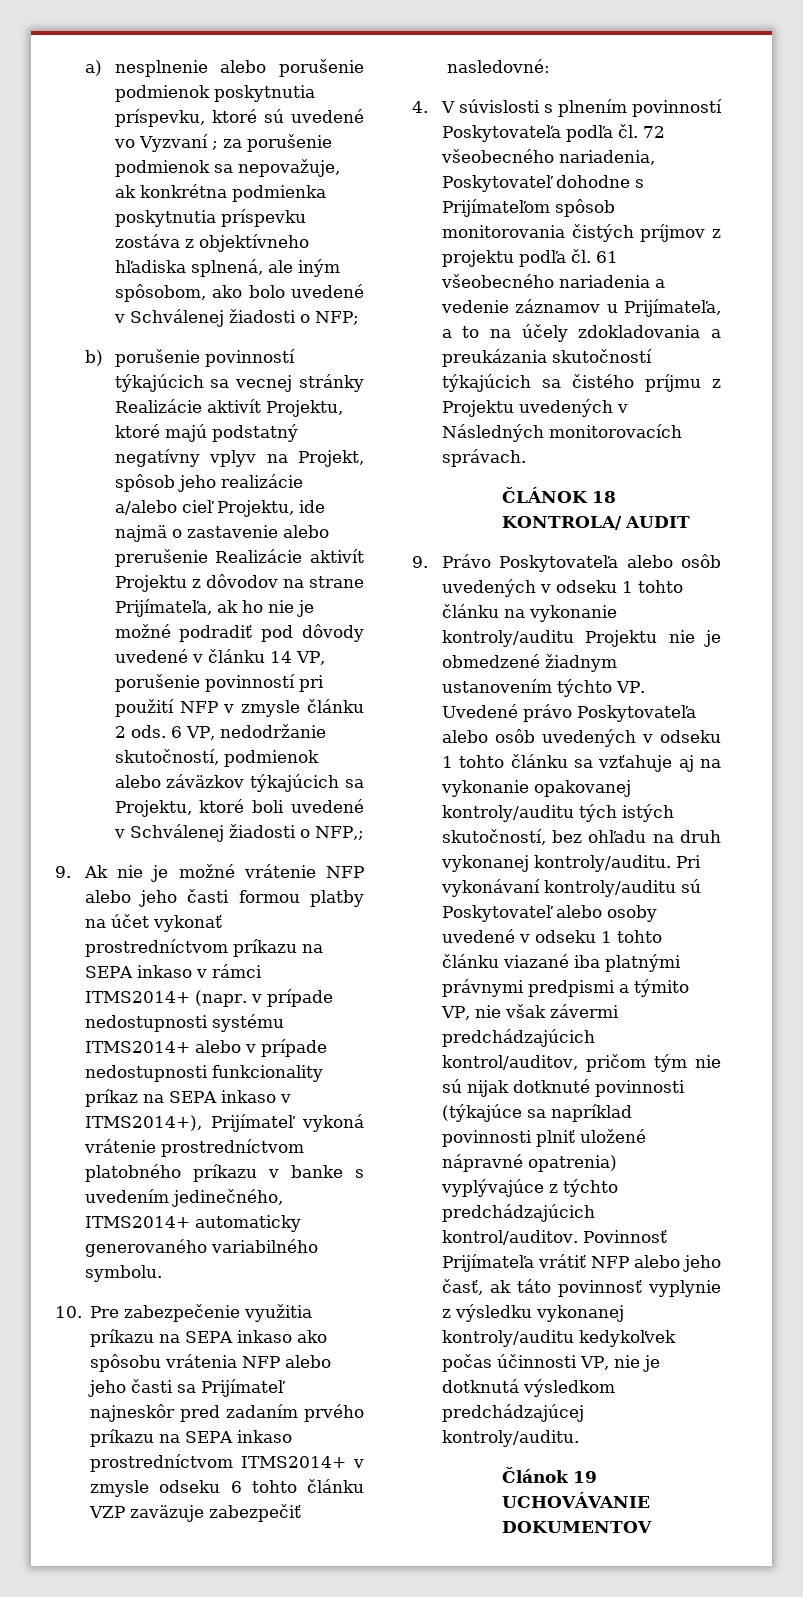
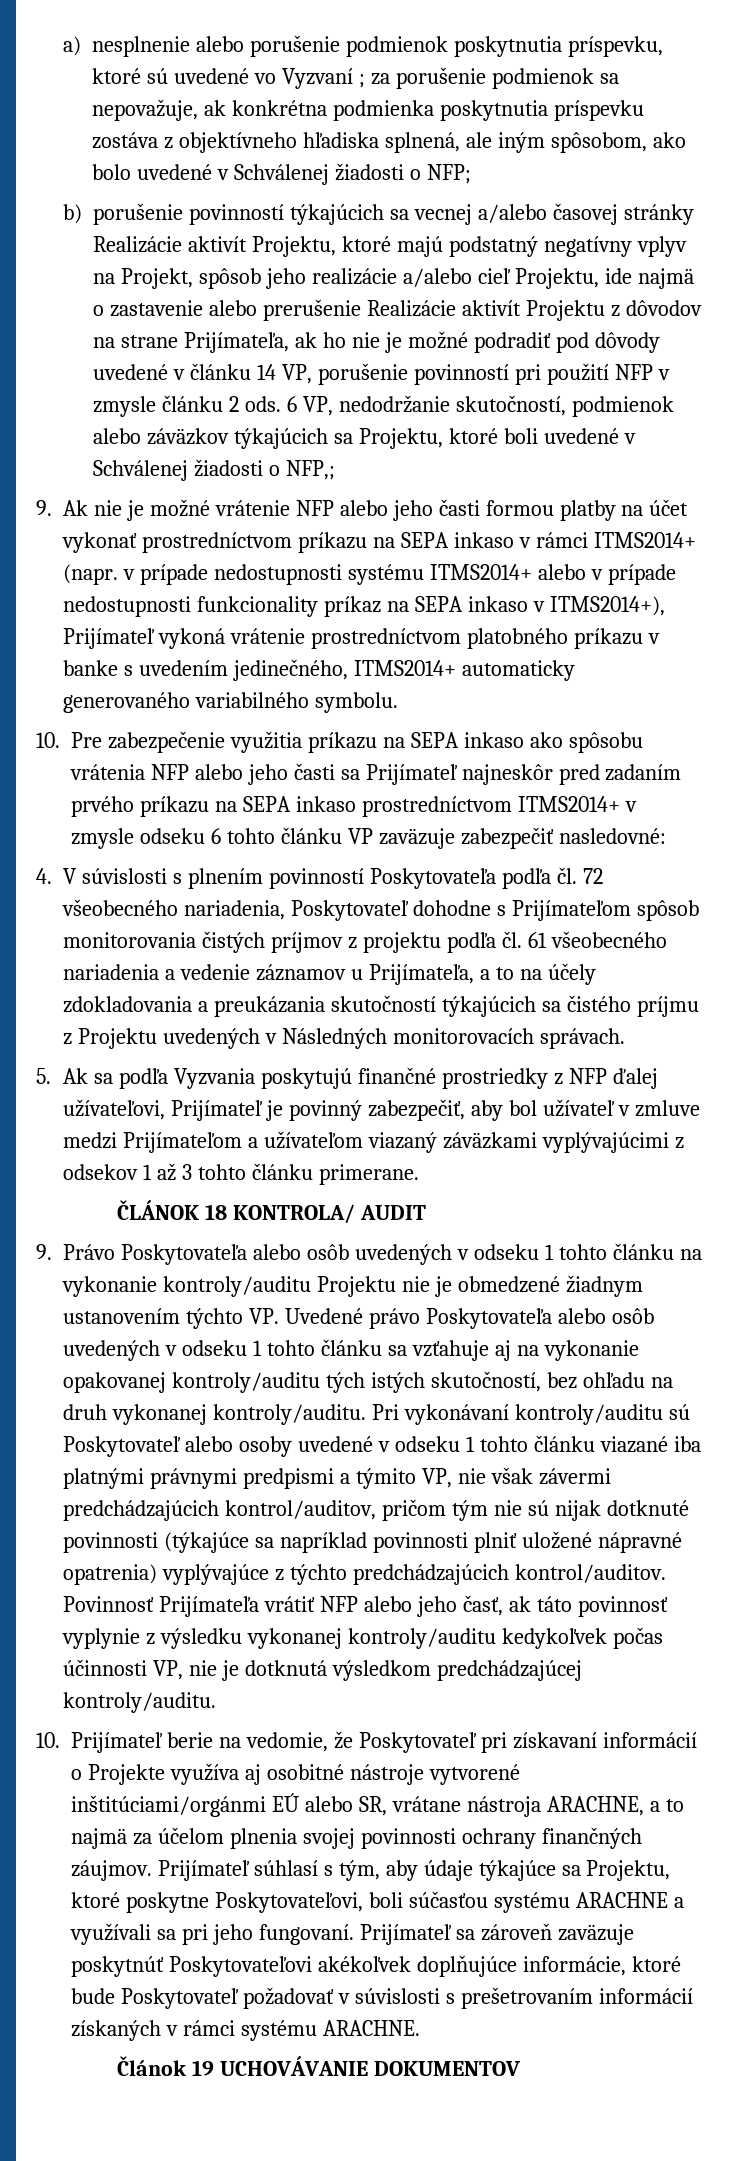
(293, 383) none -> [477,203,618,225] a/alebo časovej
[89,1506,126,1518] VZP -> [347,828,373,844] VP
(526, 458) none -> [36,1067,658,1089] [63,1099,700,1121] [63,1131,684,1153] [63,1163,419,1185] // 5. Ak sa podľa Vyzvania poskytujú finančné prostriedky z NFP ďalej užívateľovi, Prijímateľ je povinný zabezpečiť, aby bol užívateľ v zmluve medzi Prijímateľom a užívateľom viazaný záväzkami vyplývajúcimi z odsekov 1 až 3 tohto článku primerane.
(579, 1438) none -> [36,1731,697,1753] [71,1763,520,1785] [71,1793,684,1817] [71,1827,642,1849] [71,1860,671,1881] [71,1891,684,1913] [70,1923,634,1945] [71,1955,681,1977] [71,1987,693,2009] [71,2020,420,2041] // 10. Prijímateľ berie na vedomie, že Poskytovateľ pri získavaní informácií o Projekte využíva aj osobitné nástroje vytvorené inštitúciami/orgánmi EÚ alebo SR, vrátane nástroja ARACHNE, a to najmä za účelom plnenia svojej povinnosti ochrany finančných záujmov. Prijímateľ súhlasí s tým, aby údaje týkajúce sa Projektu, ktoré poskytne Poskytovateľovi, boli súčasťou systému ARACHNE a využívali sa pri jeho fungovaní. Prijímateľ sa zároveň zaväzuje poskytnúť Poskytovateľovi akékoľvek doplňujúce informácie, ktoré bude Poskytovateľ požadovať v súvislosti s prešetrovaním informácií získaných v rámci systému ARACHNE.

